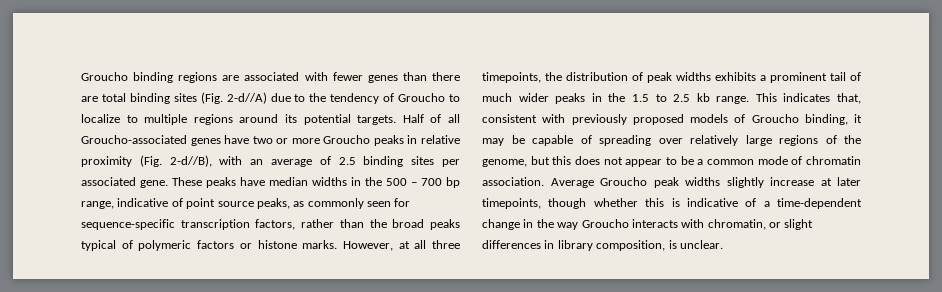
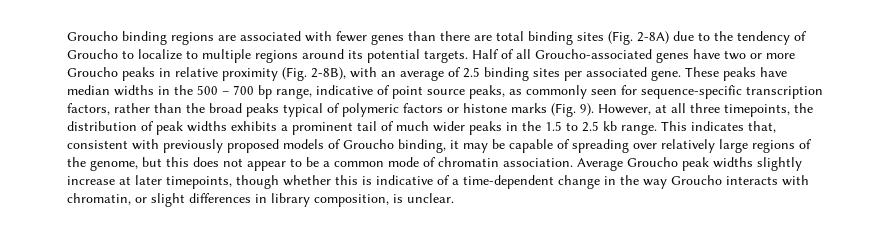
[226,92,267,104] 2-d//A) -> [637,31,669,44] 2-8A)
[169,155,212,167] 2-d//B), -> [311,67,346,80] 2-8B),
[302,240,338,249] marks. -> [511,103,594,117] marks (Fig. 9).

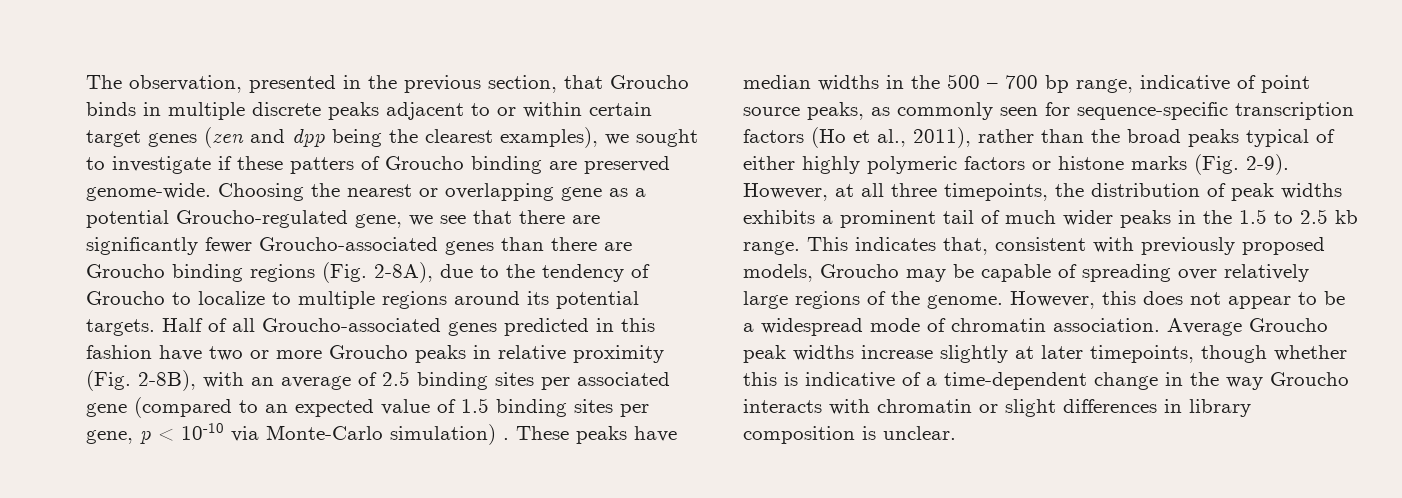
[67,31,669,45] Groucho binding regions are associated with fewer genes than there are total binding sites (Fig. 2-8A) -> [86,75,689,93] [86,102,652,120] [86,127,698,148] [86,156,670,174] [86,183,646,201] [86,210,600,228] [86,237,632,255] [86,262,433,283] The observation, presented in the previous section, that Groucho binds in multiple discrete peaks adjacent to or within certain target genes (zen and dpp being the clearest examples), we sought to investigate if these patters of Groucho binding are preserved genome-wide. Choosing the nearest or overlapping gene as a potential Groucho-regulated gene, we see that there are significantly fewer Groucho-associated genes than there are Groucho binding regions (Fig. 2-8A),
(689, 57) none -> [504,318,655,336] [86,345,152,359] predicted in this fashion
[651,70,681,81] gene. -> [86,397,649,418] [86,423,509,445] gene (compared to an expected value of 1.5 binding sites per gene, p < 10-10 via Monte-Carlo simulation) .
[67,103,110,115] factors, -> [743,127,971,148] factors (Ho et al., 2011),
(340, 108) none -> [743,156,860,174] either highly
[580,103,594,116] 9). -> [1246,154,1289,175] 2-9).
[283,139,459,153] models of Groucho binding, it -> [743,264,899,282] models, Groucho
[90,157,162,171] genome, but -> [927,291,1095,309] genome. However,
[334,161,384,167] common -> [761,318,863,336] widespread
[757,157,802,171] [67,176,115,185] slightly increase -> [861,345,1008,363] increase slightly
[67,193,131,205] chromatin, -> [877,399,972,413] chromatin
[314,194,389,207] composition, -> [743,426,855,444] composition

